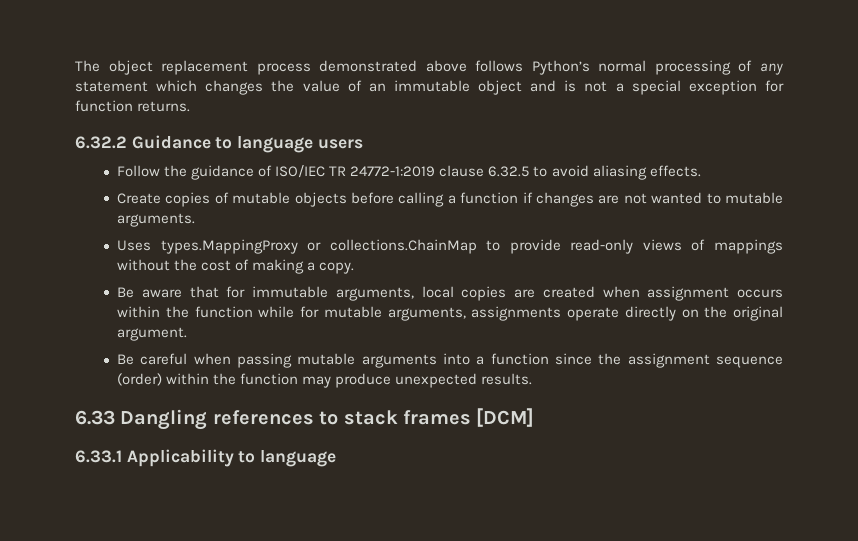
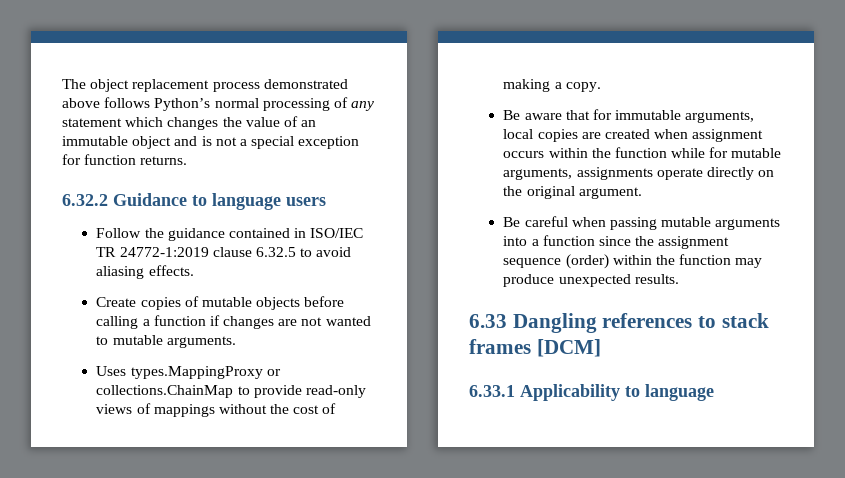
[258,165,273,177] of -> [228,228,307,238] contained in

